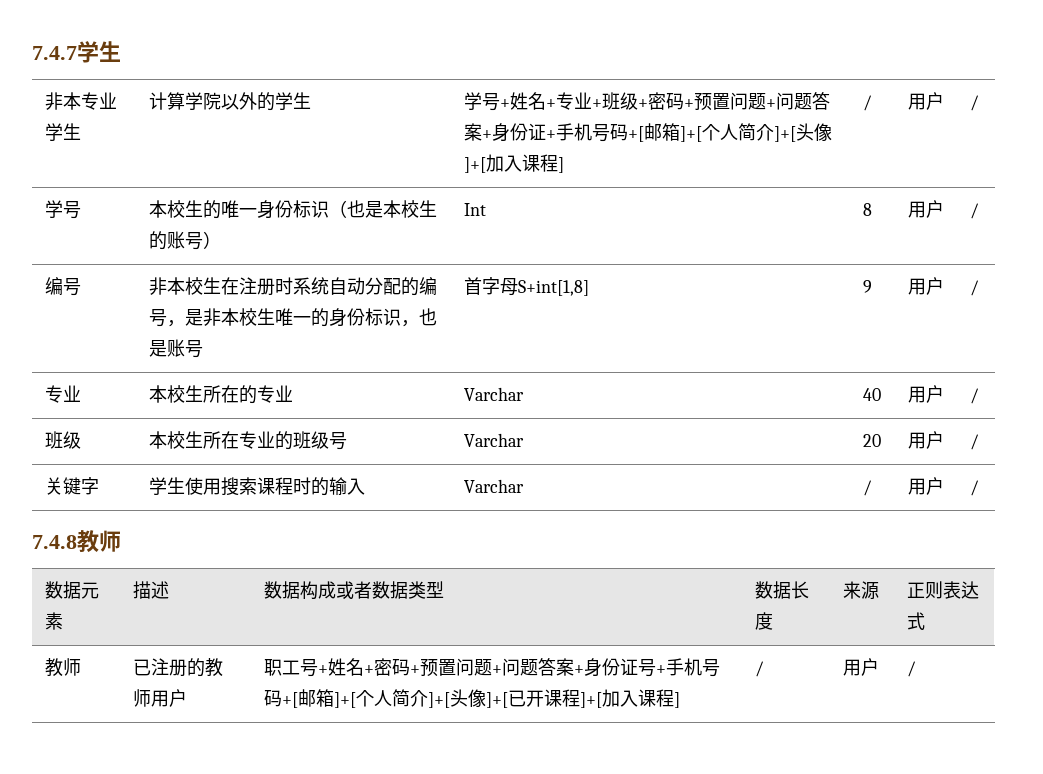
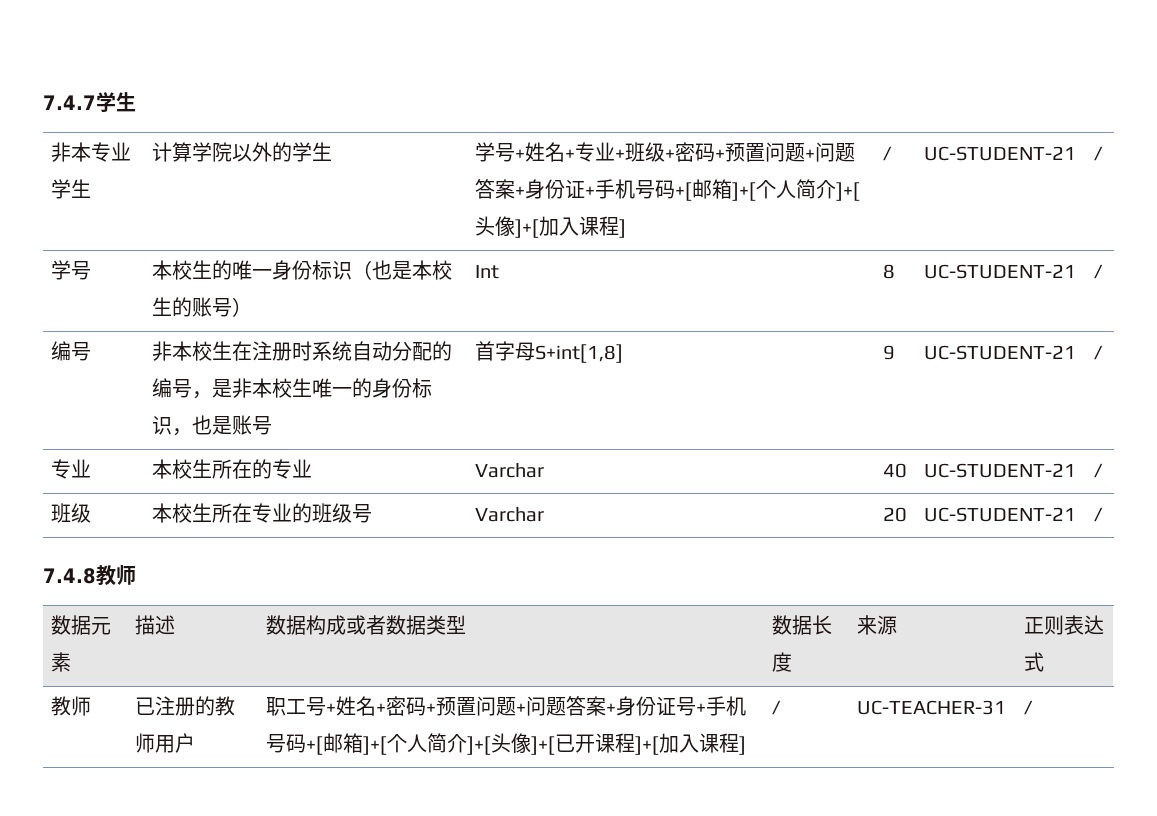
[908,92,945,110] 用户 -> [924,146,1077,161] UC-STUDENT-21
[908,200,945,218] 用户 -> [924,264,1077,279] UC-STUDENT-21
[908,277,945,295] 用户 -> [924,345,1077,360] UC-STUDENT-21
[908,385,945,403] 用户 -> [924,463,1077,478] UC-STUDENT-21
[908,431,945,449] [970,434,980,450] [45,477,100,495] [149,477,366,496] [464,479,525,493] [863,480,873,496] [908,477,945,495] 用户 | / // 关键字 | 学生使用搜索课程时的输入 | Varchar | / | 用户 -> [924,507,1077,522] UC-STUDENT-21
[843,658,880,676] 用户 -> [857,700,1007,715] UC-TEACHER-31

